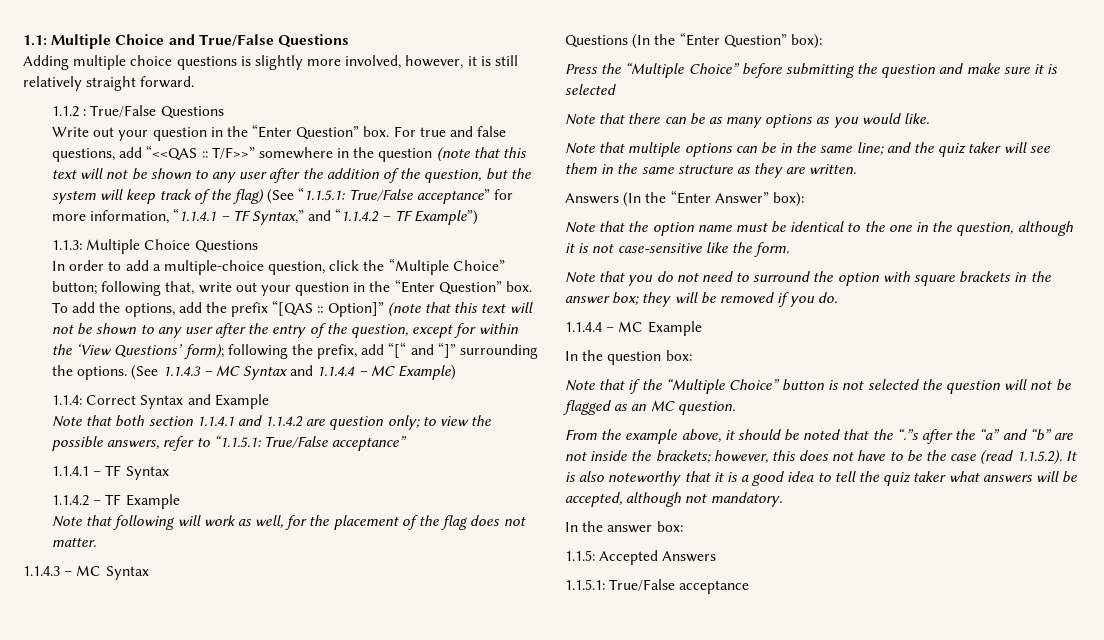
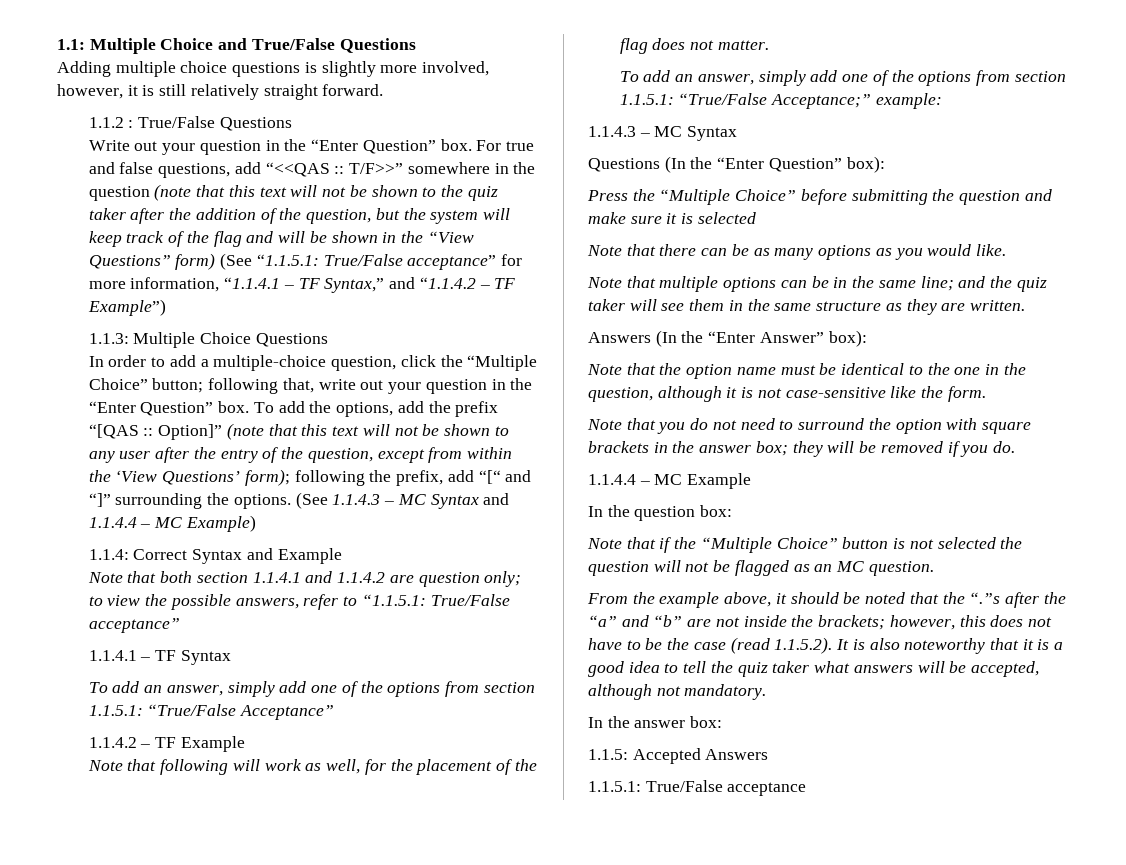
[212,172,268,183] any user -> [440,185,498,201] [88,208,126,220] the quiz taker
[233,189,265,204] flag) -> [213,231,474,247] [88,253,216,270] flag and will be shown in the “View Questions” form)
[454,323,477,338] for -> [428,447,463,463] from
(169, 473) none -> [88,681,535,697] [88,704,335,720] // To add an answer, simply add one of the options from section 1.1.5.1: “True/False Acceptance”
(96, 542) none -> [619,70,1066,86] [619,93,942,109] // To add an answer, simply add one of the options from section 1.1.5.1: “True/False Acceptance;” example:

